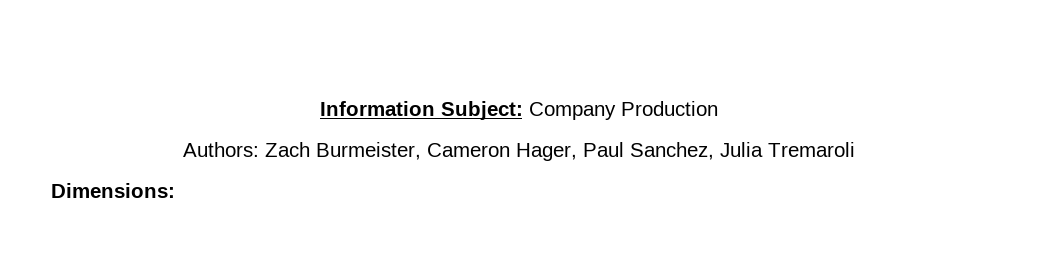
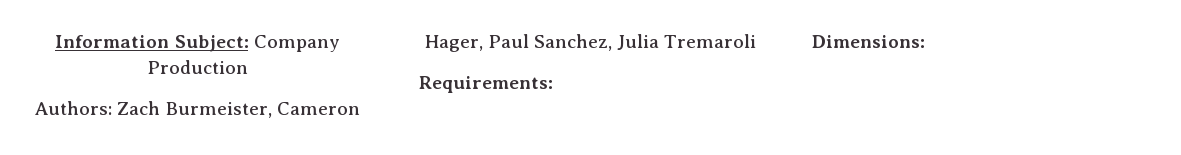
(855, 149) none -> [419,76,553,93] // Requirements:

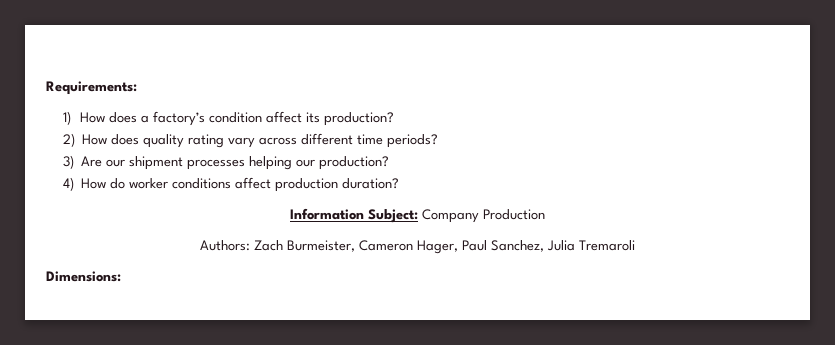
(55, 41) none -> [46,81,137,95] [62,111,394,126] [62,133,439,148] [62,155,390,170] [62,177,400,192] Requirements: // 1) How does a factory’s condition affect its production? // 2) How does quality rating vary across different time periods? // 3) Are our shipment processes helping our production? // 4) How do worker conditions affect production duration? //
[419,76,553,93] // Requirements: -> (635, 245) none

